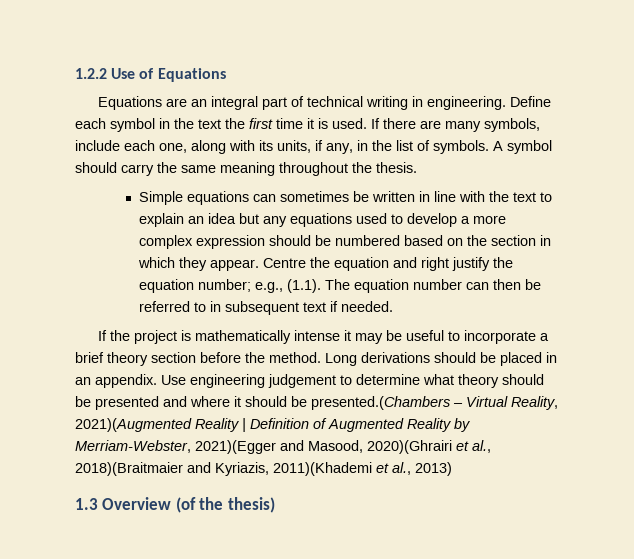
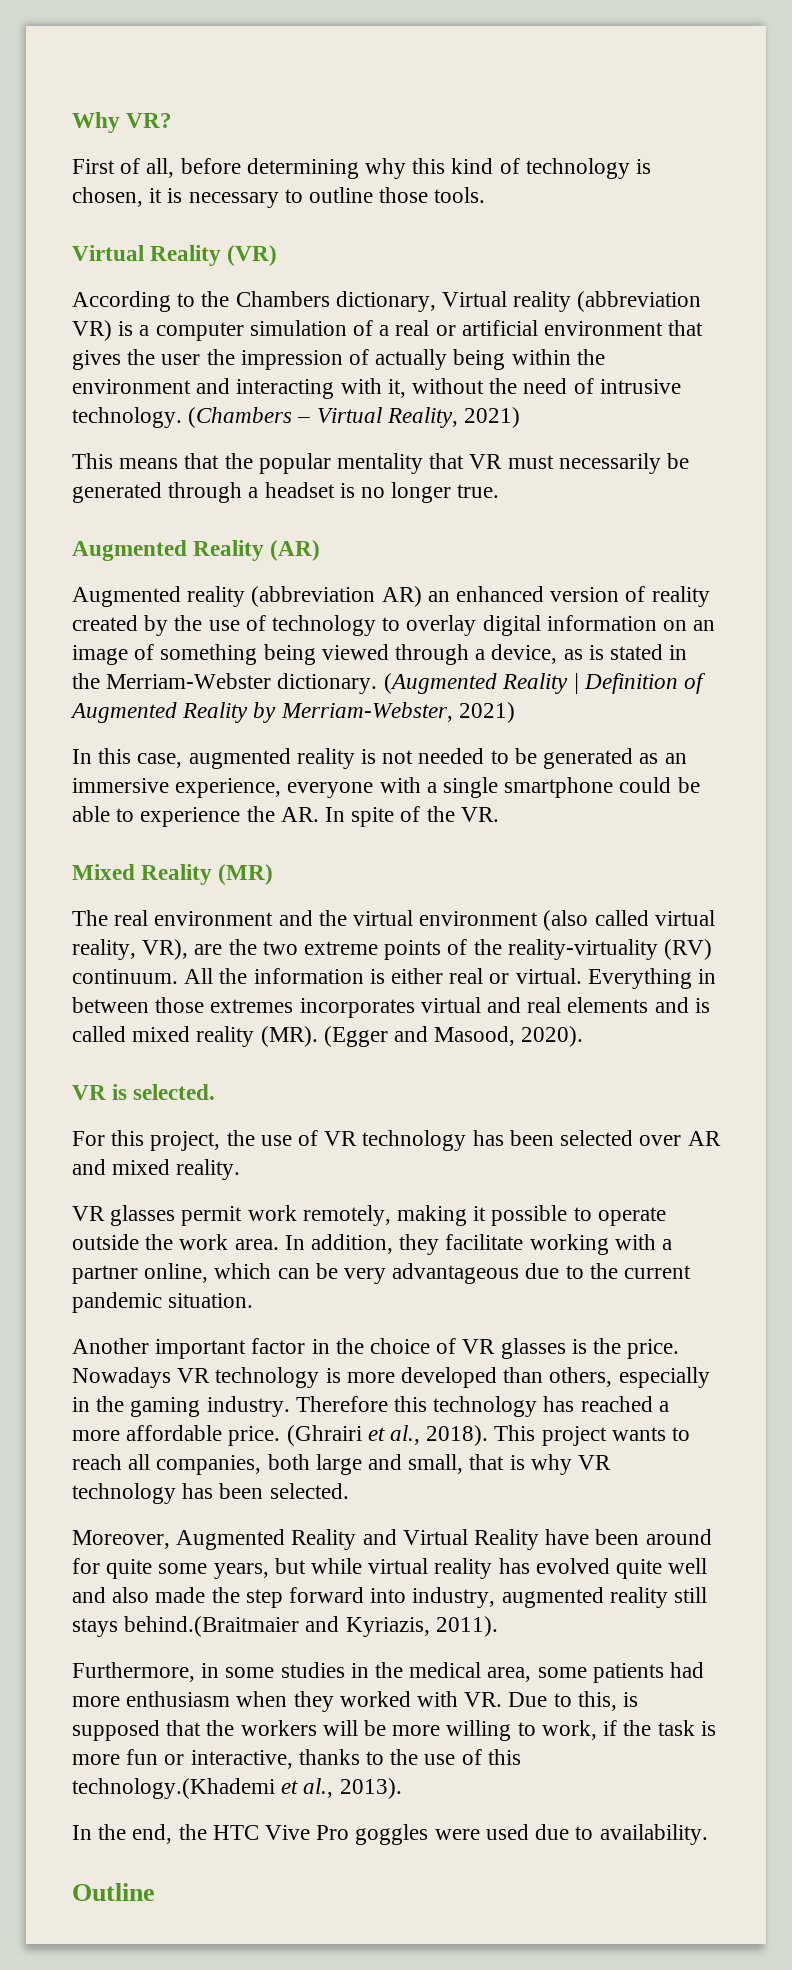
[75,68,226,82] [98,96,552,110] [75,118,540,132] [75,140,552,154] [75,162,417,176] [138,191,552,205] [138,213,506,227] [138,235,551,249] [137,257,513,271] [138,279,541,293] [138,301,393,315] [98,330,550,344] [75,352,557,366] [75,374,544,388] [75,396,558,410] [75,418,192,432] 1.2.2 Use of Equations // Equations are an integral part of technical writing in engineering. Define each symbol in the text the first time it is used. If there are many symbols, include each one, along with its units, if any, in the list of symbols. A symbol should carry the same meaning throughout the thesis. // Simple equations can sometimes be written in line with the text to explain an idea but any equations used to develop a more complex expression should be numbered based on the section in which they appear. Centre the equation and right justify the equation number; e.g., (1.1). The equation number can then be referred to in subsequent text if needed. // If the project is mathematically intense it may be useful to incorporate a brief theory section before the method. Long derivations should be placed in an appendix. Use engineering judgement to determine what theory should be presented and where it should be presented.(Chambers – Virtual Reality, 2021)(Augmented -> [72,112,173,133] [72,158,652,179] [72,187,486,208] [72,245,278,266] [72,291,702,312] [72,320,704,341] [72,349,605,370] [72,378,681,399] [72,407,521,428] [72,453,690,474] [72,482,500,503] [72,540,321,561] [72,586,710,607] [72,615,716,636] [72,644,688,665] [72,673,497,694] Why VR? // First of all, before determining why this kind of technology is chosen, it is necessary to outline those tools. // Virtual Reality (VR) // According to the Chambers dictionary, Virtual reality (abbreviation VR) is a computer simulation of a real or artificial environment that gives the user the impression of actually being within the environment and interacting with it, without the need of intrusive technology. (Chambers – Virtual Reality, 2021) // This means that the popular mentality that VR must necessarily be generated through a headset is no longer true. // Augmented Reality (AR) // Augmented reality (abbreviation AR) an enhanced version of reality created by the use of technology to overlay digital information on an image of something being viewed through a device, as is stated in the Merriam-Webster dictionary. (Augmented
[195,440,491,454] [75,462,452,476] [75,497,275,513] 2021)(Egger and Masood, 2020)(Ghrairi et al., 2018)(Braitmaier and Kyriazis, 2011)(Khademi et al., 2013) // 1.3 Overview (of the thesis) -> [458,702,515,723] [72,748,687,769] [72,777,700,798] [72,806,499,827] [72,864,274,885] [72,910,715,931] [72,939,713,960] [72,968,717,989] [72,997,710,1018] [72,1026,584,1047] [72,1084,216,1100] [72,1130,721,1151] [72,1159,241,1180] [72,1205,666,1226] [72,1234,673,1255] [72,1263,692,1284] [72,1292,254,1313] [72,1338,680,1359] [72,1367,710,1388] [72,1396,669,1417] [72,1425,691,1446] [72,1454,612,1475] [72,1483,349,1504] [72,1529,712,1550] [72,1558,708,1579] [72,1587,708,1608] [72,1616,498,1637] [72,1662,705,1683] [72,1691,639,1712] [72,1720,716,1741] [72,1749,521,1769] [72,1778,402,1799] [72,1824,708,1845] [72,1883,155,1901] 2021) // In this case, augmented reality is not needed to be generated as an immersive experience, everyone with a single smartphone could be able to experience the AR. In spite of the VR. // Mixed Reality (MR) // The real environment and the virtual environment (also called virtual reality, VR), are the two extreme points of the reality-virtuality (RV) continuum. All the information is either real or virtual. Everything in between those extremes incorporates virtual and real elements and is called mixed reality (MR). (Egger and Masood, 2020). // VR is selected. // For this project, the use of VR technology has been selected over AR and mixed reality. // VR glasses permit work remotely, making it possible to operate outside the work area. In addition, they facilitate working with a partner online, which can be very advantageous due to the current pandemic situation. // Another important factor in the choice of VR glasses is the price. Nowadays VR technology is more developed than others, especially in the gaming industry. Therefore this technology has reached a more affordable price. (Ghrairi et al., 2018). This project wants to reach all companies, both large and small, that is why VR technology has been selected. // Moreover, Augmented Reality and Virtual Reality have been around for quite some years, but while virtual reality has evolved quite well and also made the step forward into industry, augmented reality still stays behind.(Braitmaier and Kyriazis, 2011). // Furthermore, in some studies in the medical area, some patients had more enthusiasm when they worked with VR. Due to this, is supposed that the workers will be more willing to work, if the task is more fun or interactive, thanks to the use of this technology.(Khademi et al., 2013). // In the end, the HTC Vive Pro goggles were used due to availability. // Outline

